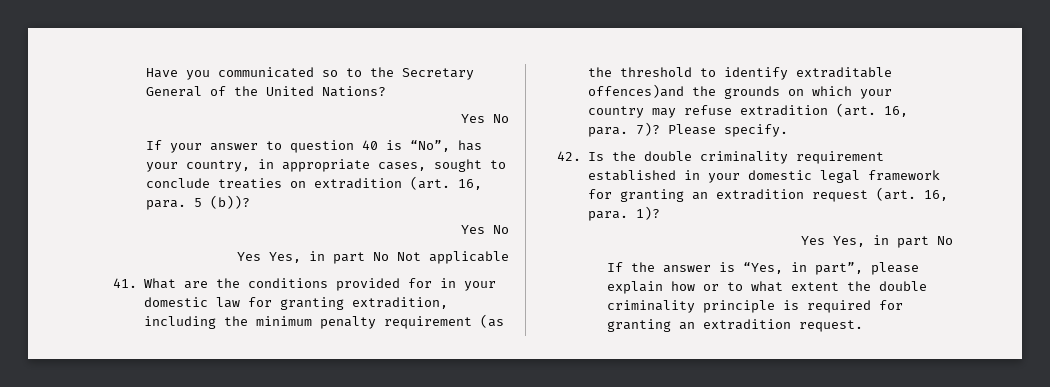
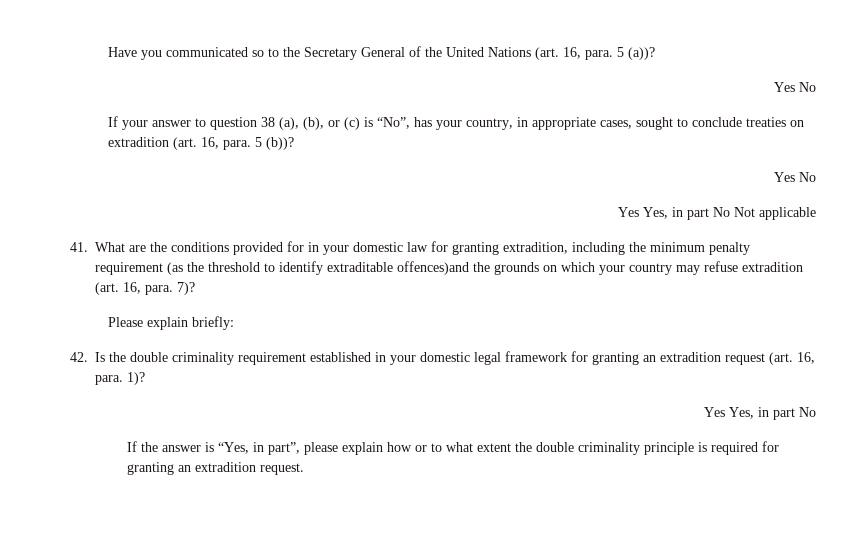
[322,86,387,97] Nations? -> [488,47,656,60] Nations (art. 16, para. 5 (a))?
[362,140,379,150] 40 -> [261,117,361,130] 38 (a), (b), or (c)
[667,124,788,137] Please specify. -> [108,316,235,330] // Please explain briefly:

